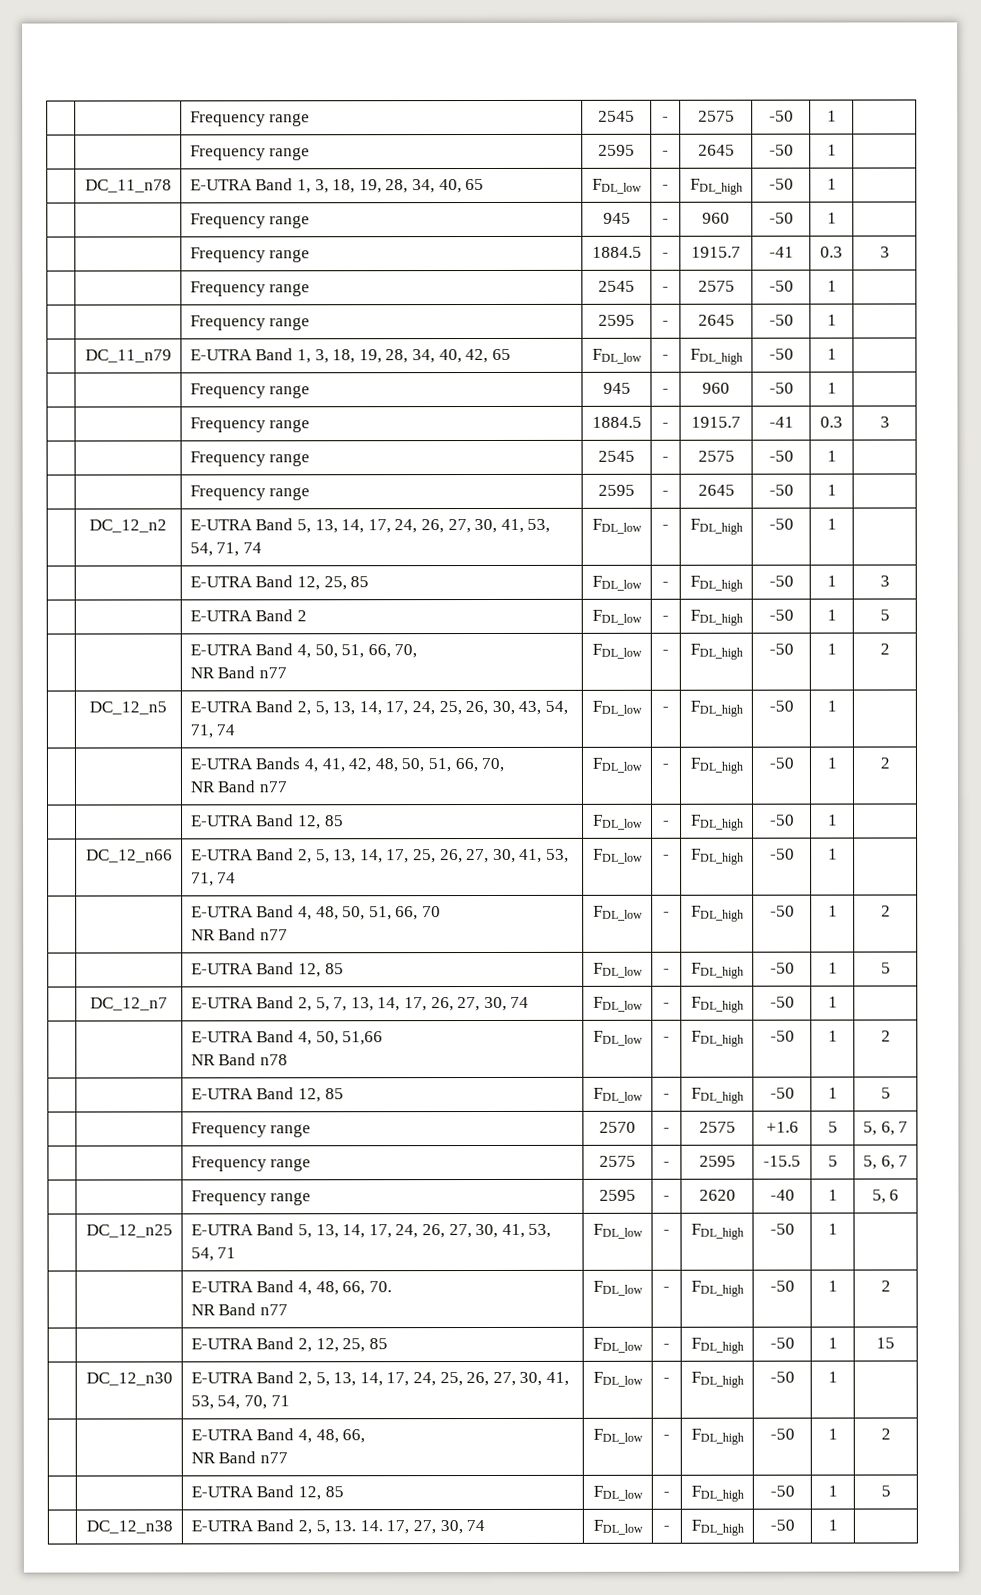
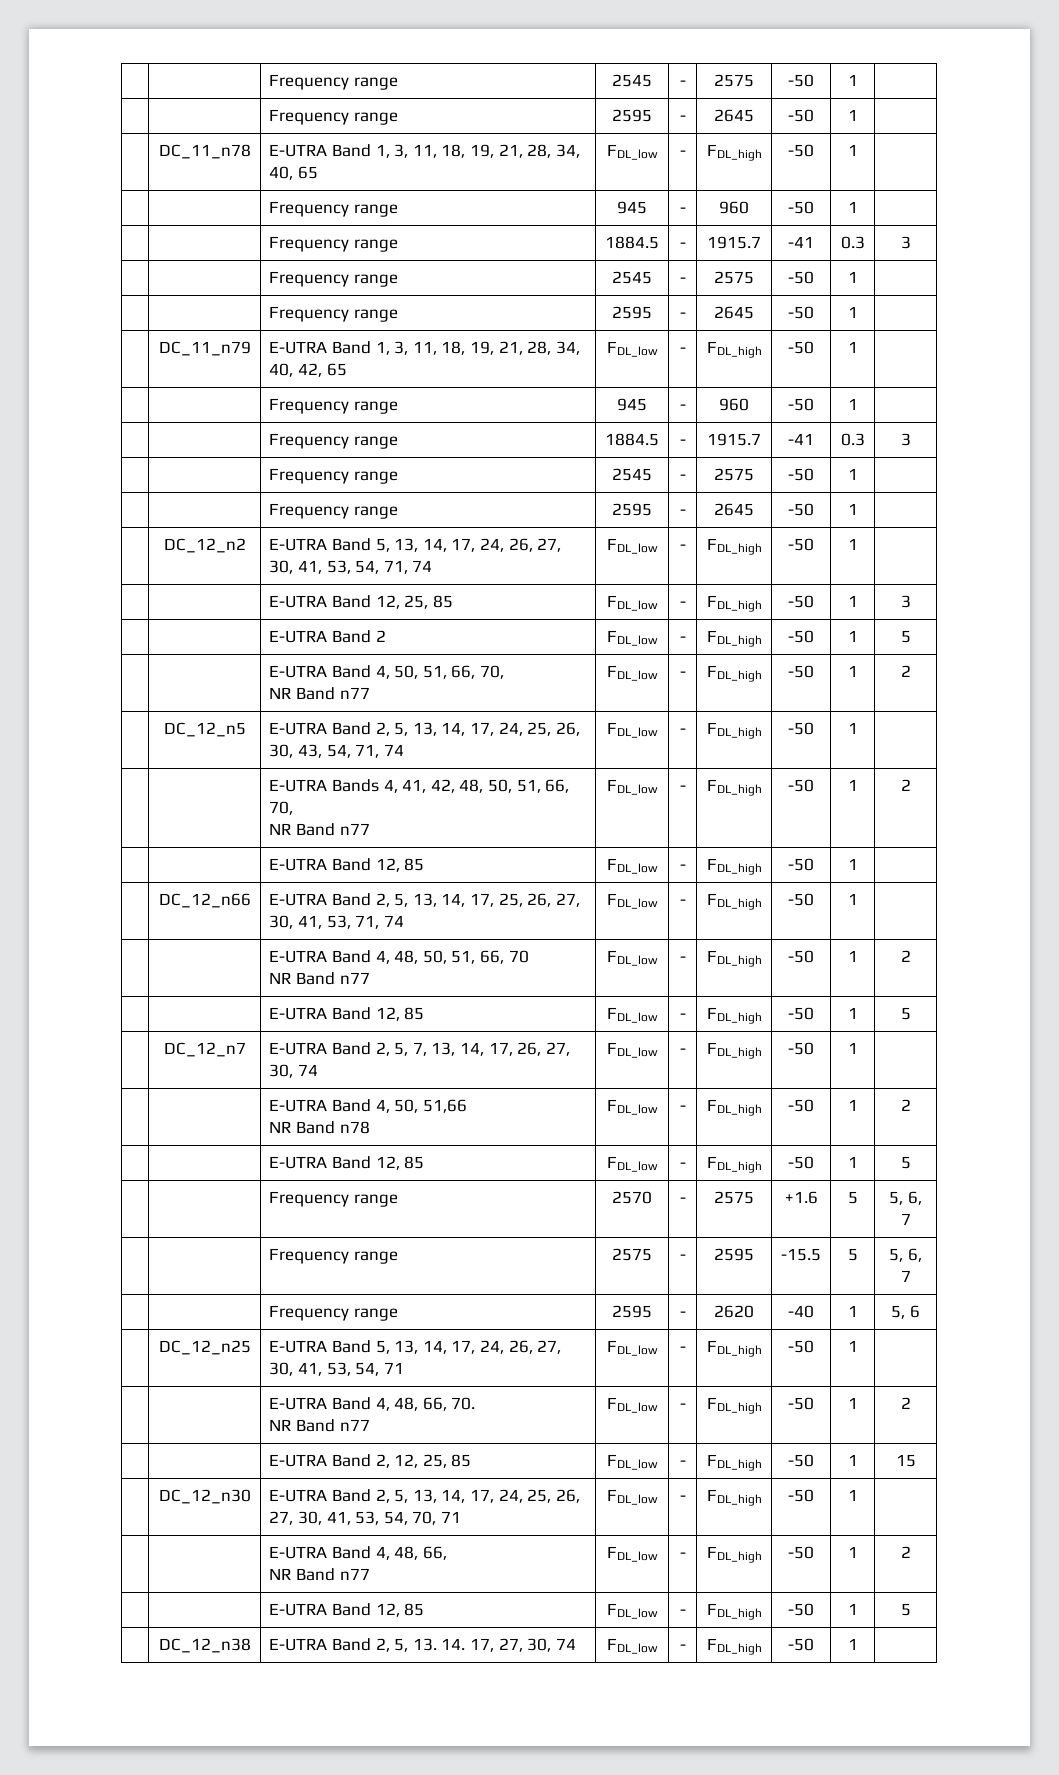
[332,179,382,194] 18, 19, -> [412,144,523,158] 11, 18, 19, 21,
[332,349,382,364] 18, 19, -> [412,341,523,355] 11, 18, 19, 21,

